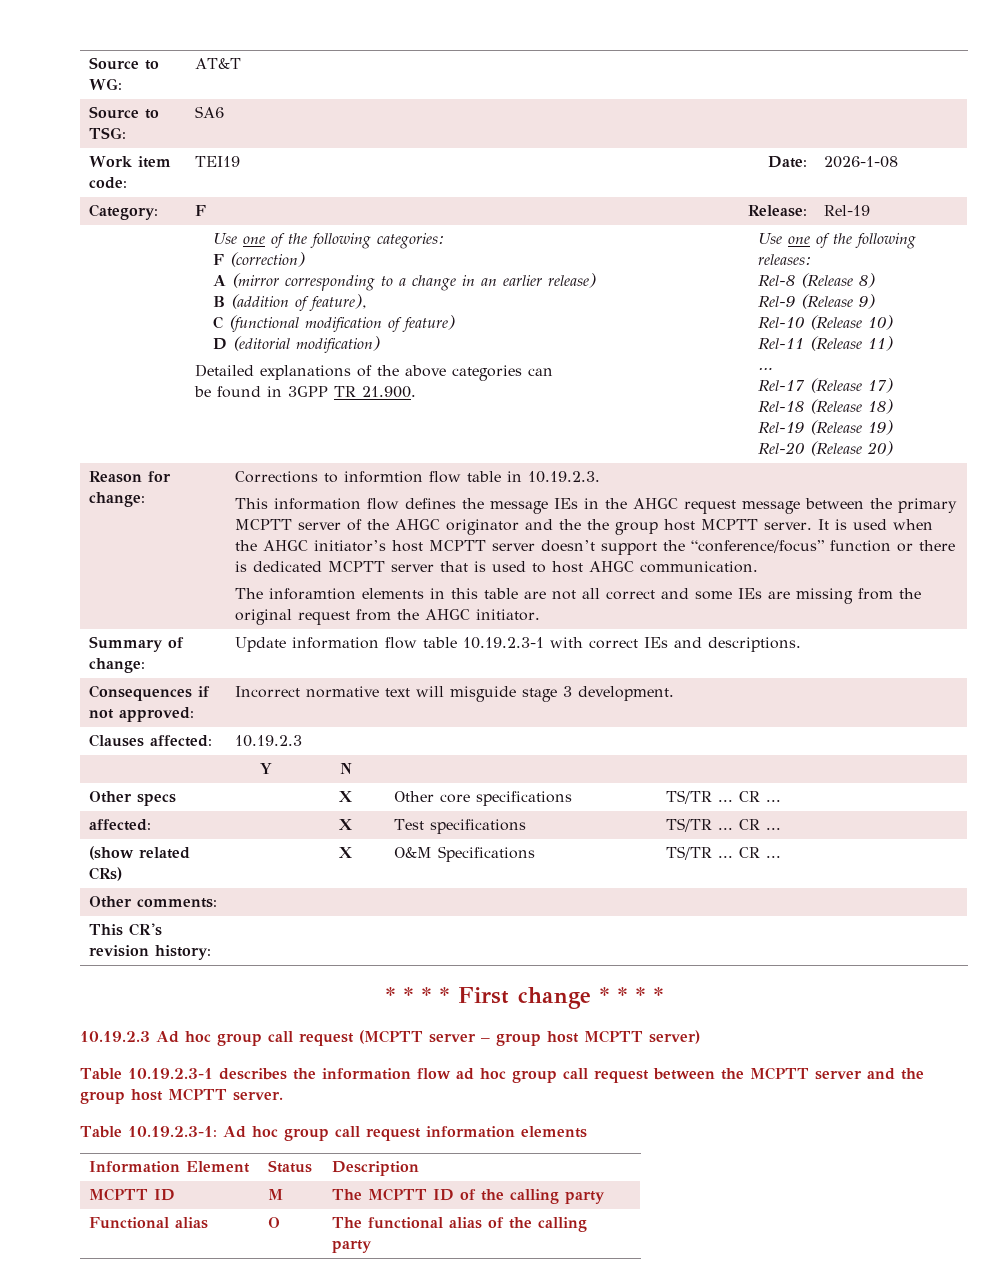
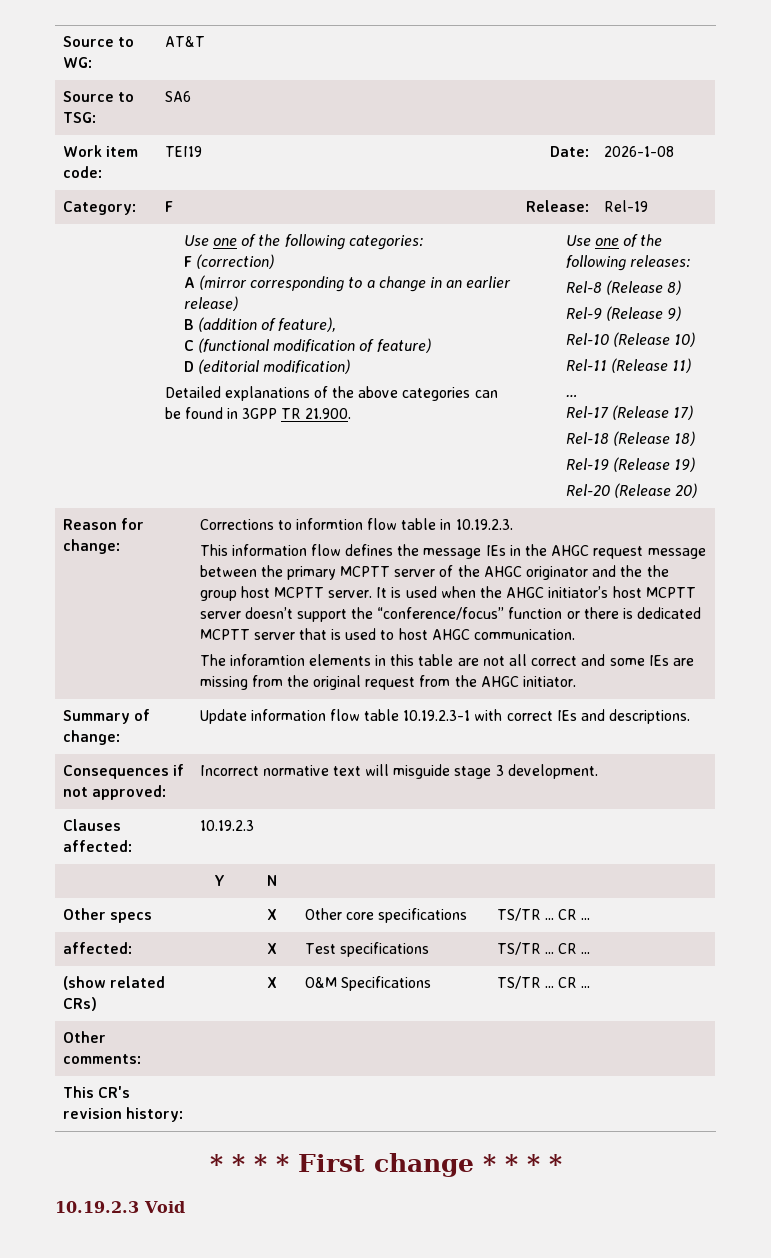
[156,1030,700,1046] [80,1067,924,1083] [80,1088,283,1104] [80,1126,587,1141] [89,1161,251,1173] [268,1160,313,1173] [332,1161,420,1176] [89,1188,176,1201] [268,1189,284,1200] [332,1188,606,1204] [89,1217,209,1229] [268,1217,281,1228] [332,1217,588,1232] [332,1240,373,1253] Ad hoc group call request (MCPTT server – group host MCPTT server) // Table 10.19.2.3-1 describes the information flow ad hoc group call request between the MCPTT server and the group host MCPTT server. // Table 10.19.2.3-1: Ad hoc group call request information elements // Information Element | Status | Description // MCPTT ID | M | The MCPTT ID of the calling party // Functional alias | O | The functional alias of the calling party -> [144,1201,185,1213] Void

